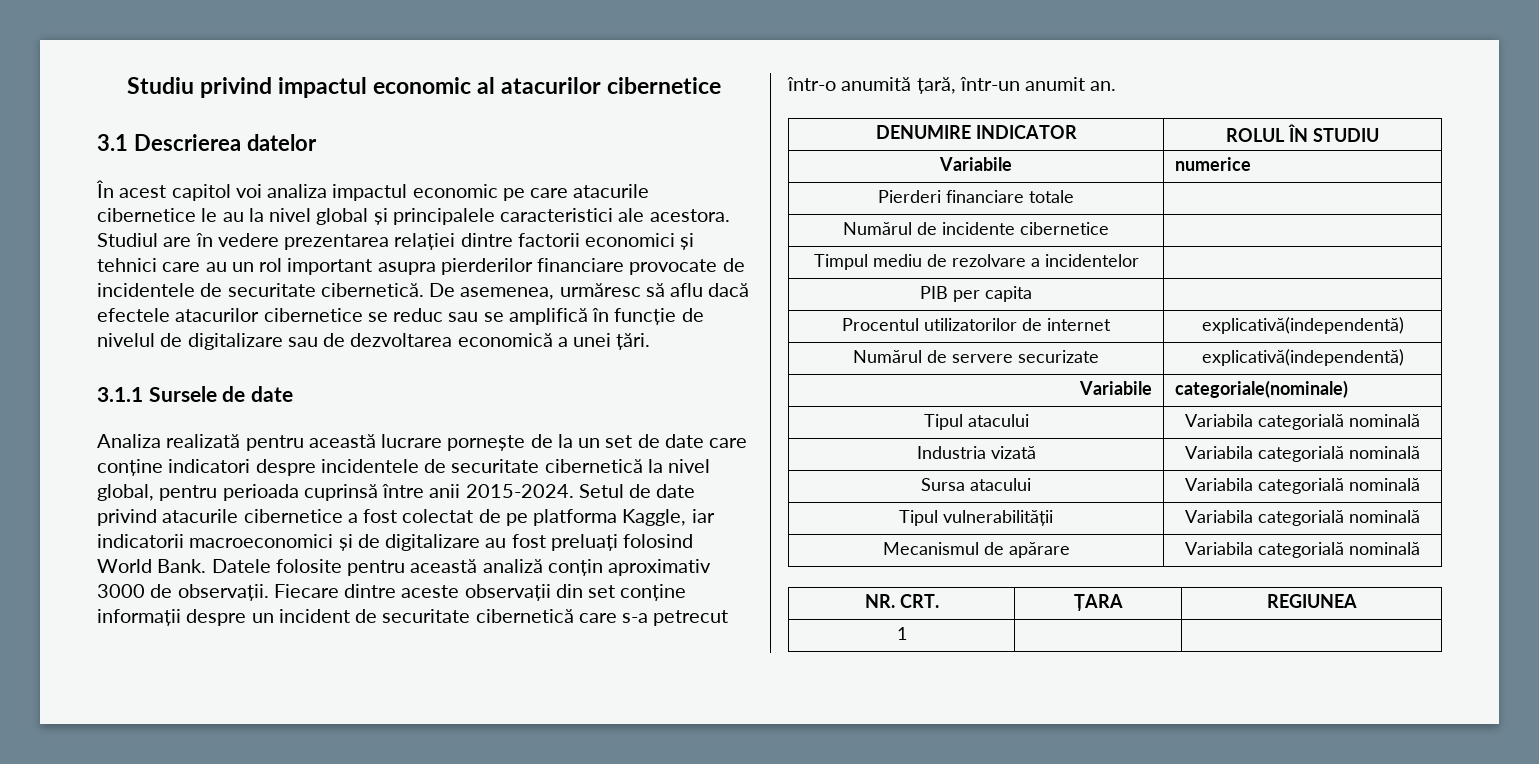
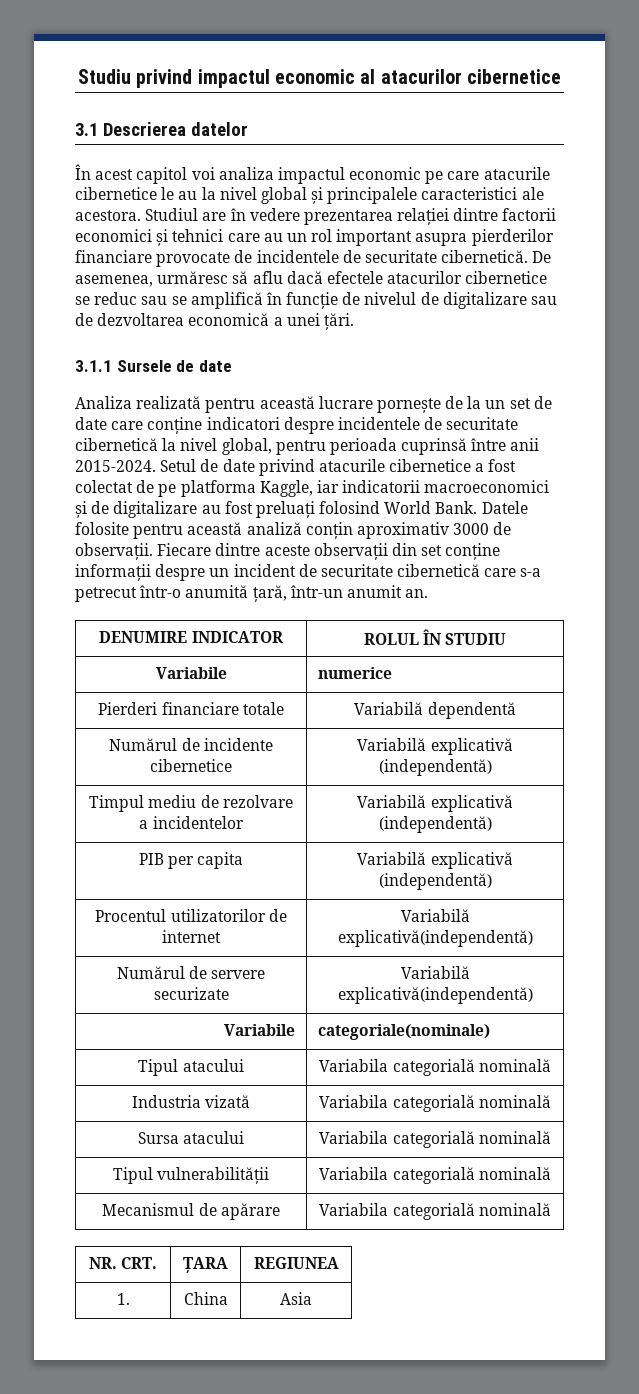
(1074, 196) none -> [354,702,516,719] Variabilă dependentă
(1109, 228) none -> [357,738,513,755] [378,759,492,776] Variabilă explicativă (independentă)
(1139, 260) none -> [357,795,513,812] [378,816,492,833] Variabilă explicativă (independentă)
(1032, 294) none -> [357,852,513,869] [378,873,492,890] Variabilă explicativă (independentă)
(1111, 324) none -> [400,909,470,922] Variabilă
(1099, 356) none -> [400,966,470,979] Variabilă
[896,627,907,640] 1 | | -> [116,1293,130,1305] [183,1292,228,1305] [280,1292,312,1305] 1. | China | Asia

